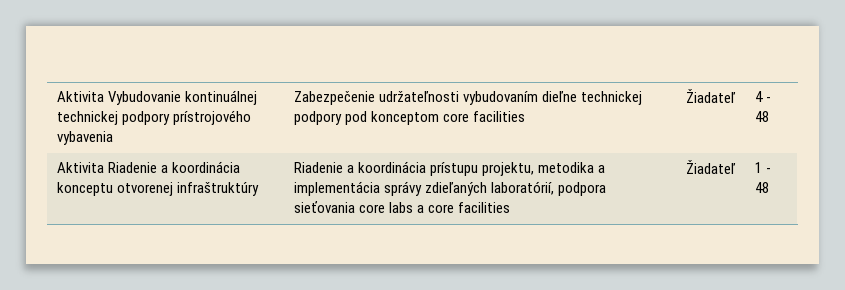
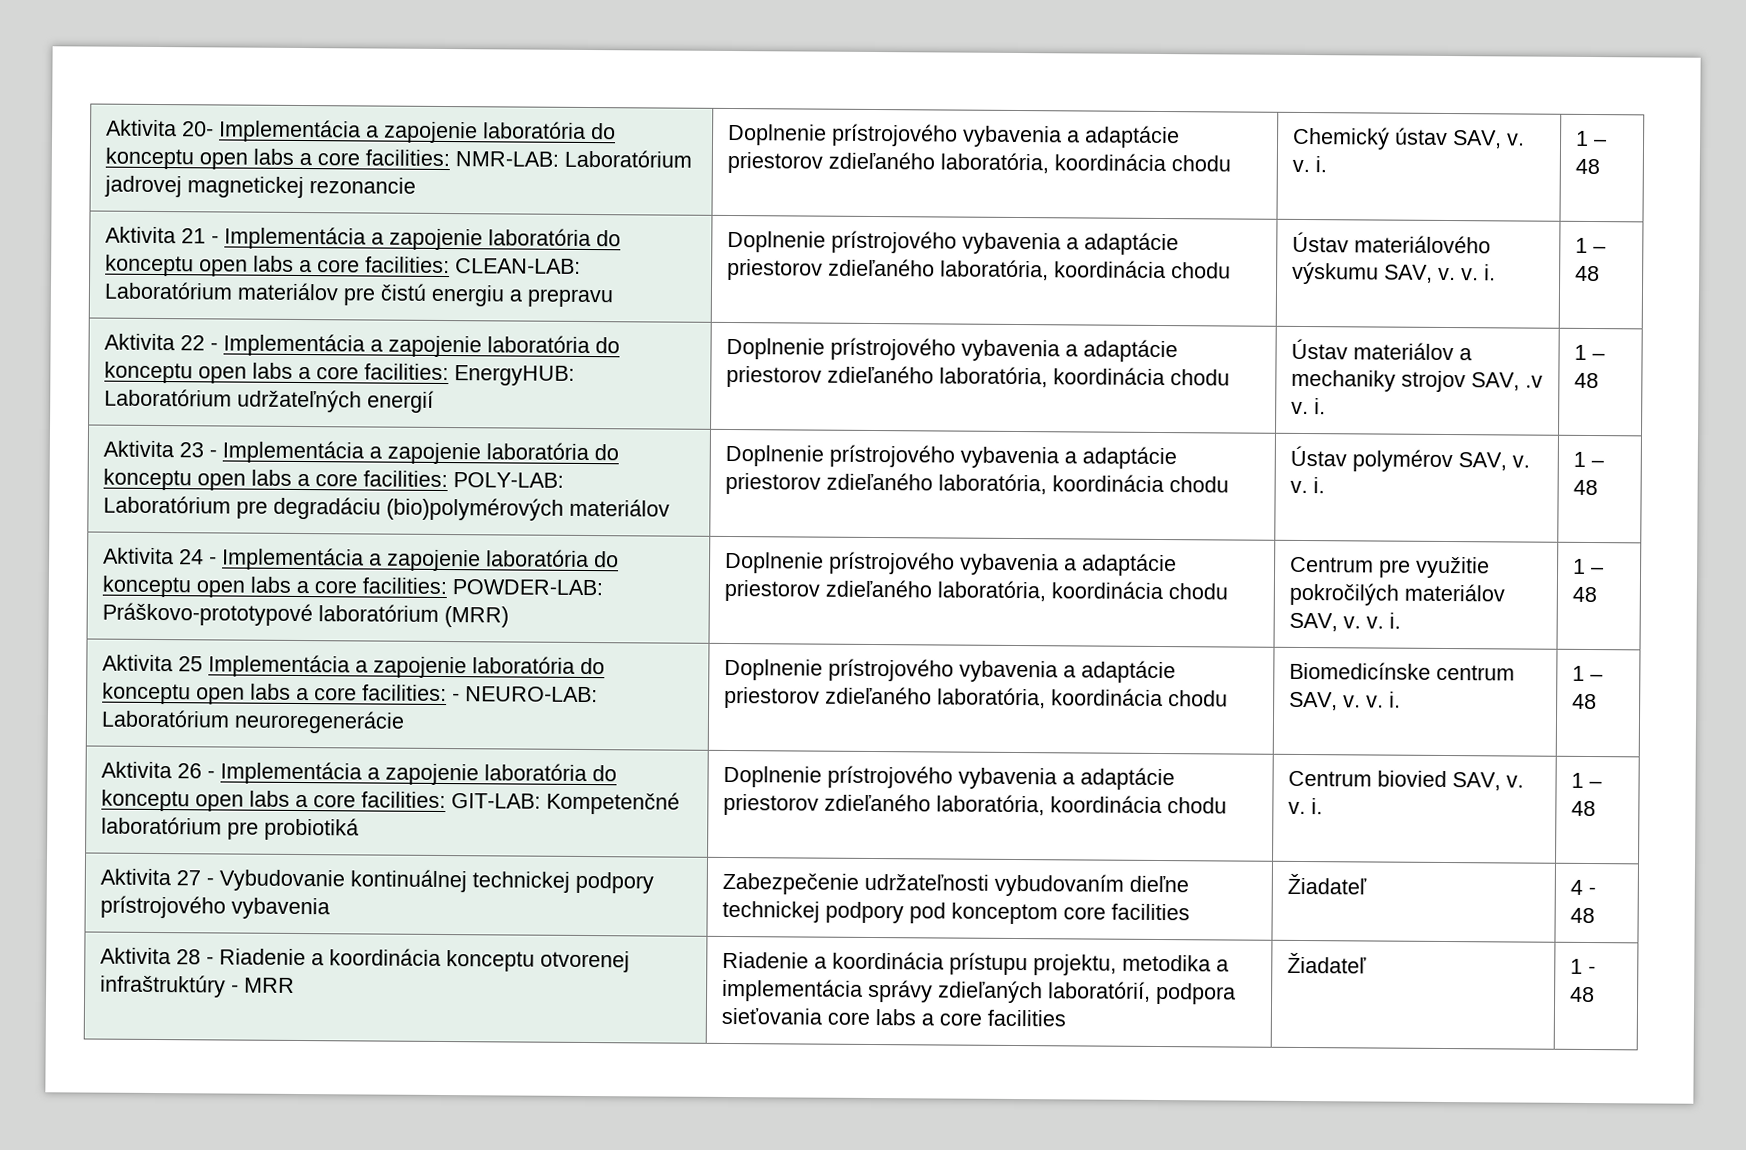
[56,91,104,102] Aktivita -> [105,119,616,144] [104,147,692,170] [103,175,416,199] [726,123,1180,149] [726,151,1231,174] [1291,126,1525,150] [1291,156,1327,173] [1575,130,1607,147] [1574,158,1600,175] [104,226,621,251] [104,254,581,277] [103,281,613,308] [726,230,1179,256] [726,258,1231,281] [1291,231,1491,254] [1291,261,1496,285] [1574,237,1606,254] [1574,265,1600,282] [103,333,620,358] [103,361,575,386] [103,388,434,413] [725,337,1178,363] [725,365,1230,388] [1290,338,1472,361] [1290,369,1543,393] [1290,398,1326,415] [1573,344,1605,361] [1573,372,1599,389] [102,440,619,465] [102,468,564,491] [102,495,670,521] [724,444,1177,470] [724,472,1229,495] [1289,445,1530,473] [1289,477,1325,494] [1572,451,1604,468] [1572,479,1598,496] [102,547,619,572] [101,575,603,598] [101,602,509,628] [724,551,1177,577] [723,579,1228,602] [1289,556,1490,579] [1288,582,1505,606] [1288,612,1401,632] [1572,558,1604,575] [1571,586,1597,603] [101,654,605,679] [101,682,598,705] [100,709,405,734] [723,658,1176,684] [723,686,1228,709] [1288,661,1515,681] [1288,691,1401,711] [1571,665,1603,682] [1571,693,1597,710] [100,761,617,786] [100,789,680,815] [100,816,359,841] [722,765,1175,791] [722,793,1227,816] [1287,770,1524,791] [1287,798,1323,815] [1570,772,1602,789] [1570,800,1596,817] [99,868,214,886] Aktivita 20- Implementácia a zapojenie laboratória do konceptu open labs a core facilities: NMR-LAB: Laboratórium jadrovej magnetickej rezonancie | Doplnenie prístrojového vybavenia a adaptácie priestorov zdieľaného laboratória, koordinácia chodu | Chemický ústav SAV, v. v. i. | 1 – 48 // Aktivita 21 - Implementácia a zapojenie laboratória do konceptu open labs a core facilities: CLEAN-LAB: Laboratórium materiálov pre čistú energiu a prepravu | Doplnenie prístrojového vybavenia a adaptácie priestorov zdieľaného laboratória, koordinácia chodu | Ústav materiálového výskumu SAV, v. v. i. | 1 – 48 // Aktivita 22 - Implementácia a zapojenie laboratória do konceptu open labs a core facilities: EnergyHUB: Laboratórium udržateľných energií | Doplnenie prístrojového vybavenia a adaptácie priestorov zdieľaného laboratória, koordinácia chodu | Ústav materiálov a mechaniky strojov SAV, .v v. i. | 1 – 48 // Aktivita 23 - Implementácia a zapojenie laboratória do konceptu open labs a core facilities: POLY-LAB: Laboratórium pre degradáciu (bio)polymérových materiálov | Doplnenie prístrojového vybavenia a adaptácie priestorov zdieľaného laboratória, koordinácia chodu | Ústav polymérov SAV, v. v. i. | 1 – 48 // Aktivita 24 - Implementácia a zapojenie laboratória do konceptu open labs a core facilities: POWDER-LAB: Práškovo-prototypové laboratórium (MRR) | Doplnenie prístrojového vybavenia a adaptácie priestorov zdieľaného laboratória, koordinácia chodu | Centrum pre využitie pokročilých materiálov SAV, v. v. i. | 1 – 48 // Aktivita 25 Implementácia a zapojenie laboratória do konceptu open labs a core facilities: - NEURO-LAB: Laboratórium neuroregenerácie | Doplnenie prístrojového vybavenia a adaptácie priestorov zdieľaného laboratória, koordinácia chodu | Biomedicínske centrum SAV, v. v. i. | 1 – 48 // Aktivita 26 - Implementácia a zapojenie laboratória do konceptu open labs a core facilities: GIT-LAB: Kompetenčné laboratórium pre probiotiká | Doplnenie prístrojového vybavenia a adaptácie priestorov zdieľaného laboratória, koordinácia chodu | Centrum biovied SAV, v. v. i. | 1 – 48 // Aktivita 27 -
(104, 167) none -> [175,949,214,965] 28 -
(259, 189) none -> [230,977,295,993] - MRR

